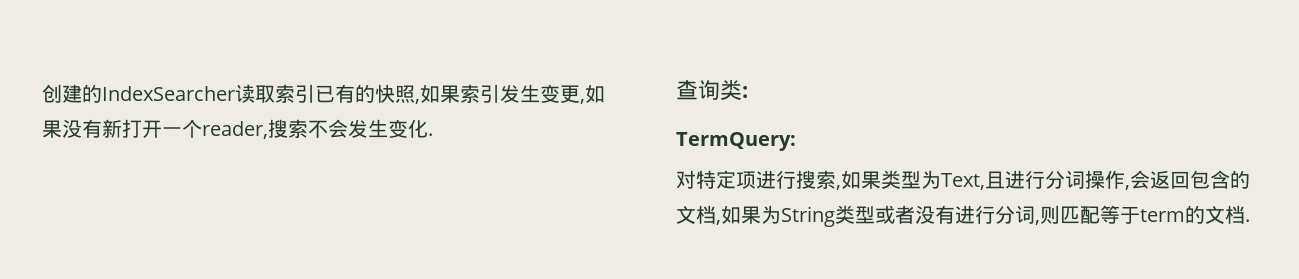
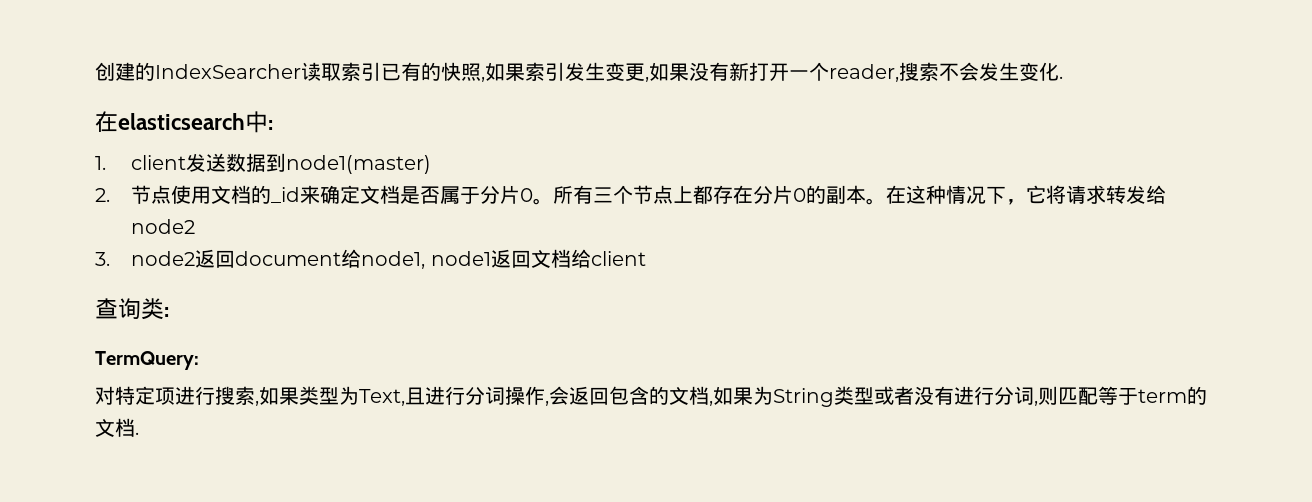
(433, 134) none -> [95,111,273,133] [95,153,432,174] [95,185,1167,205] [131,219,196,234] [95,249,646,269] // 在elasticsearch中: // 1. client发送数据到node1(master) // 2.节点使用文档的_id来确定文档是否属于分片0。所有三个节点上都存在分片0的副本。在这种情况下，它将请求转发给node2 // 3. node2返回document给node1, node1返回文档给client

